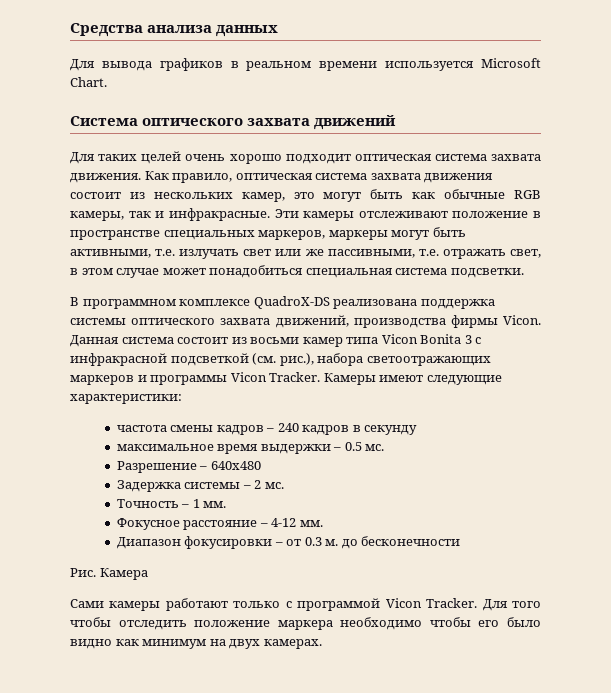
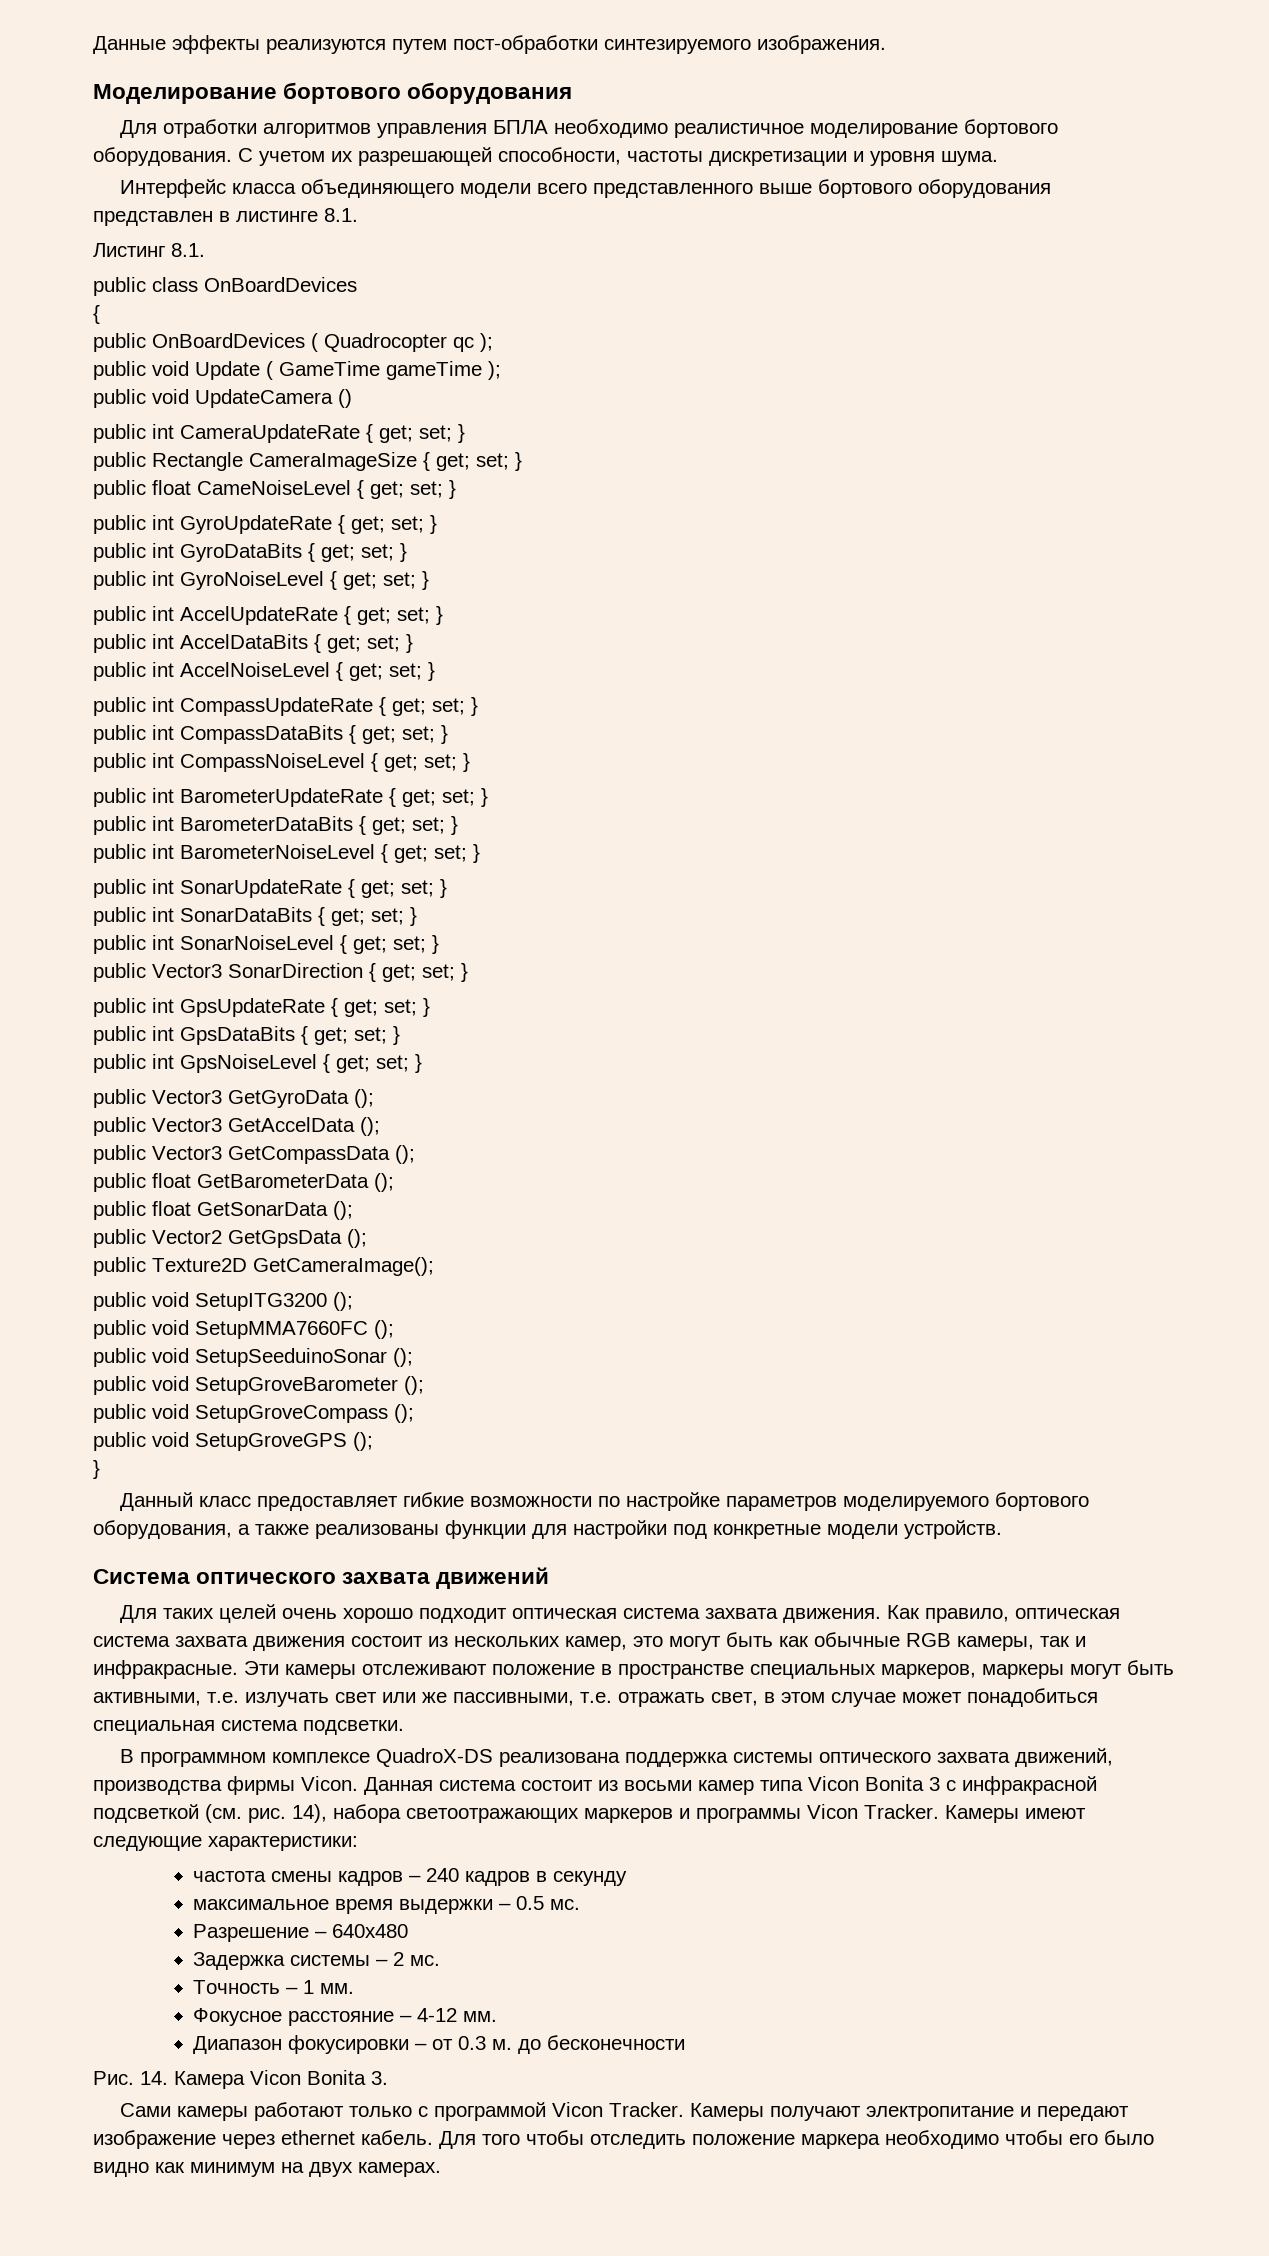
[70,23,279,37] [70,58,541,71] [70,77,107,87] Средства анализа данных // Для вывода графиков в реальном времени используется Microsoft Chart. -> [93,35,886,54] [93,82,573,104] [119,119,1058,138] [93,147,998,166] [119,179,1051,198] [93,208,358,226] [93,243,205,257] [93,277,357,296] [93,305,100,324] [93,333,493,352] [93,361,501,380] [93,389,352,408] [93,424,465,443] [93,452,522,471] [93,480,456,499] [93,515,437,534] [93,543,407,562] [93,571,429,590] [93,606,443,625] [93,634,413,653] [93,662,435,681] [93,697,478,716] [93,725,448,744] [93,753,470,772] [93,788,488,807] [93,816,458,835] [93,844,480,863] [93,879,447,898] [93,907,417,926] [93,935,439,954] [93,963,468,982] [93,998,430,1017] [93,1026,400,1045] [93,1054,422,1073] [93,1089,374,1108] [93,1117,380,1136] [93,1145,415,1164] [93,1173,394,1192] [93,1201,353,1220] [93,1229,367,1248] [93,1257,434,1276] [93,1292,353,1311] [93,1320,394,1339] [93,1348,413,1367] [93,1376,424,1395] [93,1404,414,1423] [93,1432,373,1451] [93,1460,100,1479] [119,1492,1089,1511] [93,1520,1002,1539] Данные эффекты реализуются путем пост-обработки синтезируемого изображения. // Моделирование бортового оборудования // Для отработки алгоритмов управления БПЛА необходимо реалистичное моделирование бортового оборудования. С учетом их разрешающей способности, частоты дискретизации и уровня шума. // Интерфейс класса объединяющего модели всего представленного выше бортового оборудования представлен в листинге 8.1. // Листинг 8.1. // public class OnBoardDevices // { // public OnBoardDevices ( Quadrocopter qc ); // public void Update ( GameTime gameTime ); // public void UpdateCamera () // public int CameraUpdateRate { get; set; } // public Rectangle CameraImageSize { get; set; } // public float CameNoiseLevel { get; set; } // public int GyroUpdateRate { get; set; } // public int GyroDataBits { get; set; } // public int GyroNoiseLevel { get; set; } // public int AccelUpdateRate { get; set; } // public int AccelDataBits { get; set; } // public int AccelNoiseLevel { get; set; } // public int CompassUpdateRate { get; set; } // public int CompassDataBits { get; set; } // public int CompassNoiseLevel { get; set; } // public int BarometerUpdateRate { get; set; } // public int BarometerDataBits { get; set; } // public int BarometerNoiseLevel { get; set; } // public int SonarUpdateRate { get; set; } // public int SonarDataBits { get; set; } // public int SonarNoiseLevel { get; set; } // public Vector3 SonarDirection { get; set; } // public int GpsUpdateRate { get; set; } // public int GpsDataBits { get; set; } // public int GpsNoiseLevel { get; set; } // public Vector3 GetGyroData (); // public Vector3 GetAccelData (); // public Vector3 GetCompassData (); // public float GetBarometerData (); // public float GetSonarData (); // public Vector2 GetGpsData (); // public Texture2D GetCameraImage(); // public void SetupITG3200 (); // public void SetupMMA7660FC (); // public void SetupSeeduinoSonar (); // public void SetupGroveBarometer (); // public void SetupGroveCompass (); // public void SetupGroveGPS (); // } // Данный класс предоставляет гибкие возможности по настройке параметров моделируемого бортового оборудования, а также реализованы функции для настройки под конкретные модели устройств.
[279,353,314,366] рис.), -> [248,1804,327,1823] рис. 14),
(96, 572) none -> [140,2071,168,2085] 14.
(148, 574) none -> [250,2070,388,2085] Vicon Bonita 3.
(478, 603) none -> [689,2103,1129,2121] [93,2130,433,2149] Камеры получают электропитание и передают изображение через ethernet кабель.

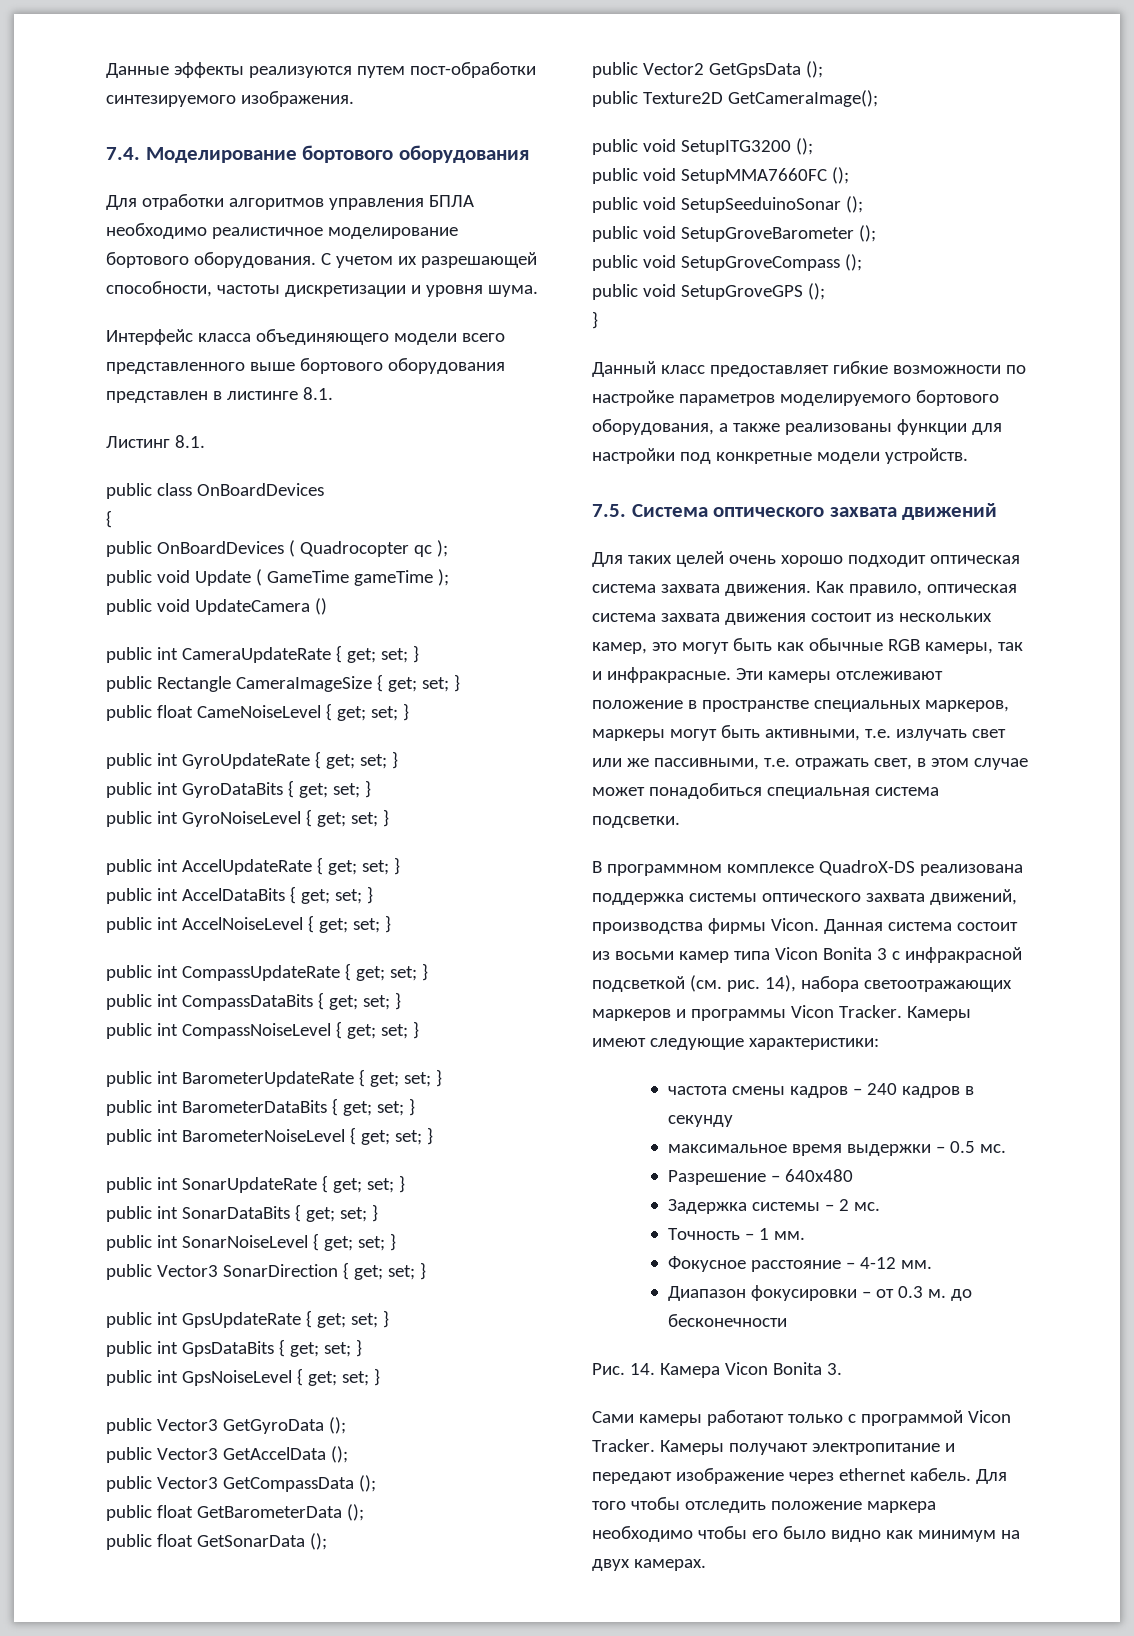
(886, 44) none -> [106,147,140,160] 7.4.
(1002, 1529) none -> [592,504,626,517] 7.5.

